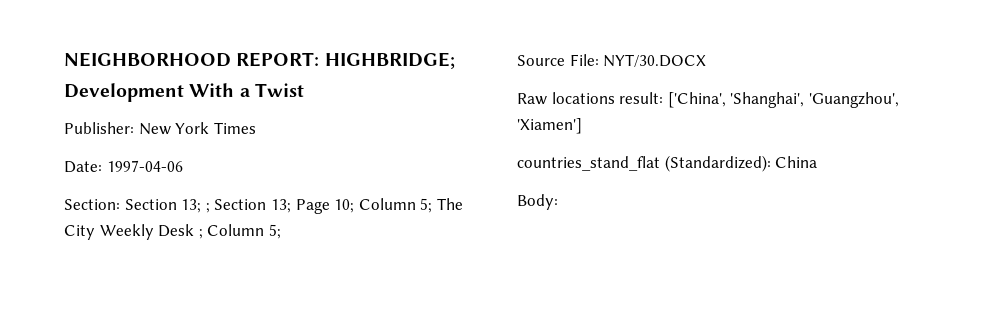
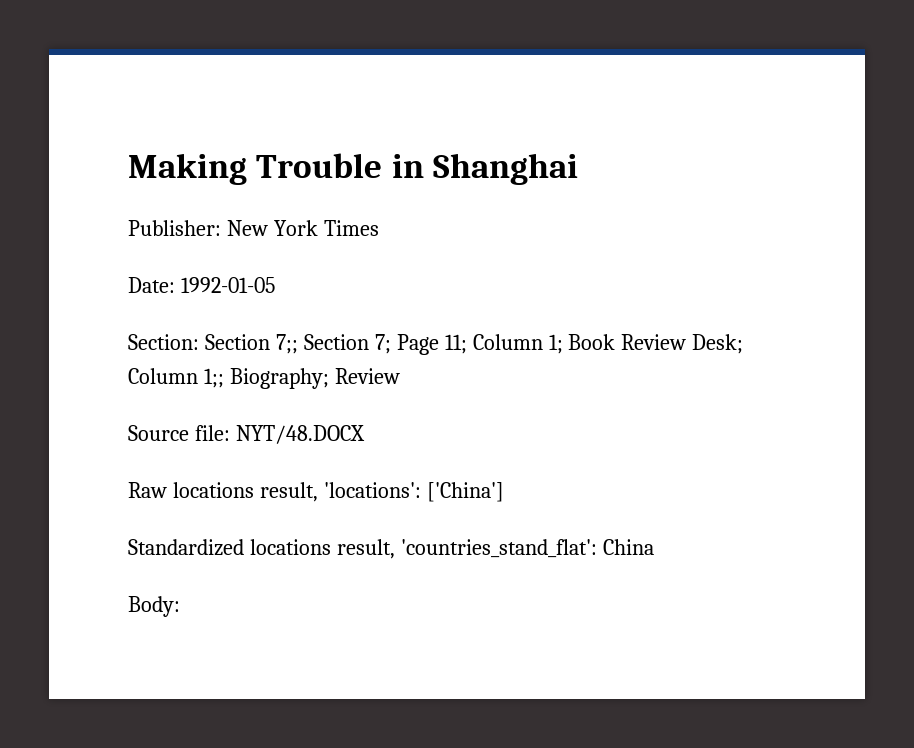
[64,52,455,69] [64,83,304,102] NEIGHBORHOOD REPORT: HIGHBRIDGE; // Development With a Twist -> [128,153,578,185] Making Trouble in Shanghai
[106,160,183,172] 1997-04-06 -> [180,277,275,293] 1992-01-05
[181,198,463,214] [64,224,281,240] 13; ; Section 13; Page 10; Column 5; The City Weekly Desk ; Column 5; -> [275,334,744,355] [128,368,400,389] 7;; Section 7; Page 11; Column 1; Book Review Desk; Column 1;; Biography; Review
[569,54,707,67] File: NYT/30.DOCX -> [194,425,365,444] file: NYT/48.DOCX
[619,92,899,108] [517,118,582,134] [517,155,771,172] result: ['China', 'Shanghai', 'Guangzhou', 'Xiamen'] // countries_stand_flat (Standardized): -> [259,482,504,502] [128,539,597,559] result, 'locations': ['China'] // Standardized locations result, 'countries_stand_flat':

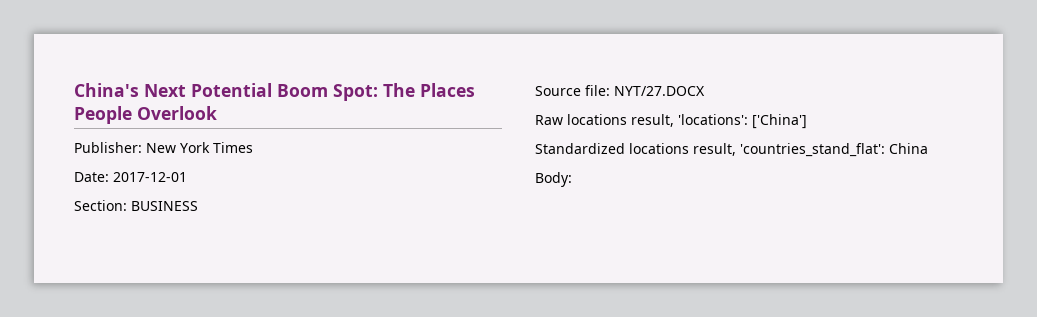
[128,153,578,185] Making Trouble in Shanghai -> [74,83,475,101] [74,106,217,124] China's Next Potential Boom Spot: The Places People Overlook
[180,277,275,293] 1992-01-05 -> [113,172,187,182] 2017-12-01
[204,334,744,355] [128,368,400,389] Section 7;; Section 7; Page 11; Column 1; Book Review Desk; Column 1;; Biography; Review -> [131,201,198,211] BUSINESS
[235,425,365,444] NYT/48.DOCX -> [614,86,705,96] NYT/27.DOCX

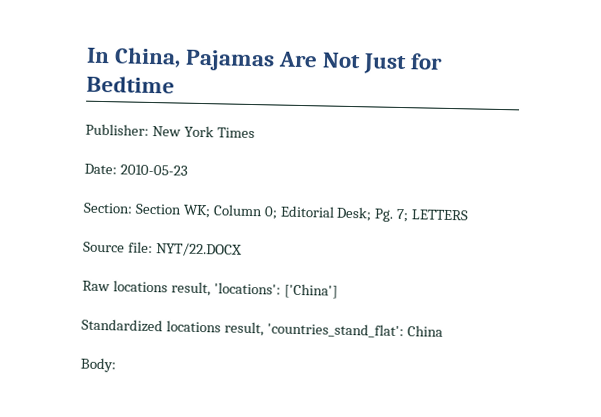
[74,83,475,101] [74,106,217,124] China's Next Potential Boom Spot: The Places People Overlook -> [86,47,444,75] [86,75,175,94] In China, Pajamas Are Not Just for Bedtime
[113,172,187,182] 2017-12-01 -> [119,164,188,176] 2010-05-23
[131,201,198,211] BUSINESS -> [134,203,469,223] Section WK; Column 0; Editorial Desk; Pg. 7; LETTERS
[614,86,705,96] NYT/27.DOCX -> [155,242,242,257] NYT/22.DOCX

